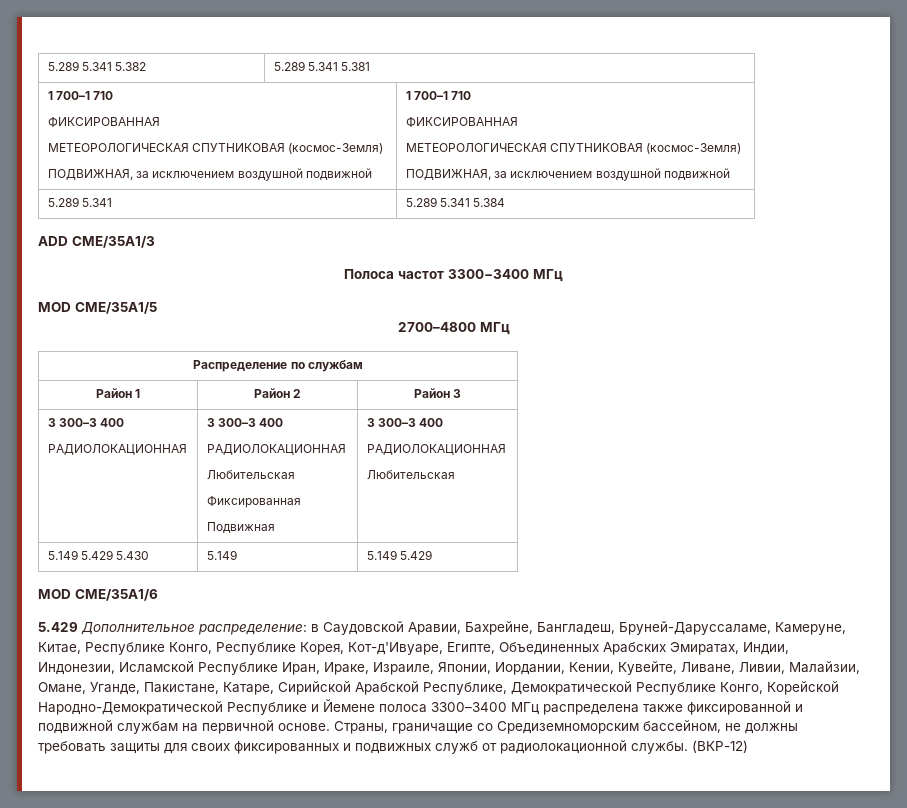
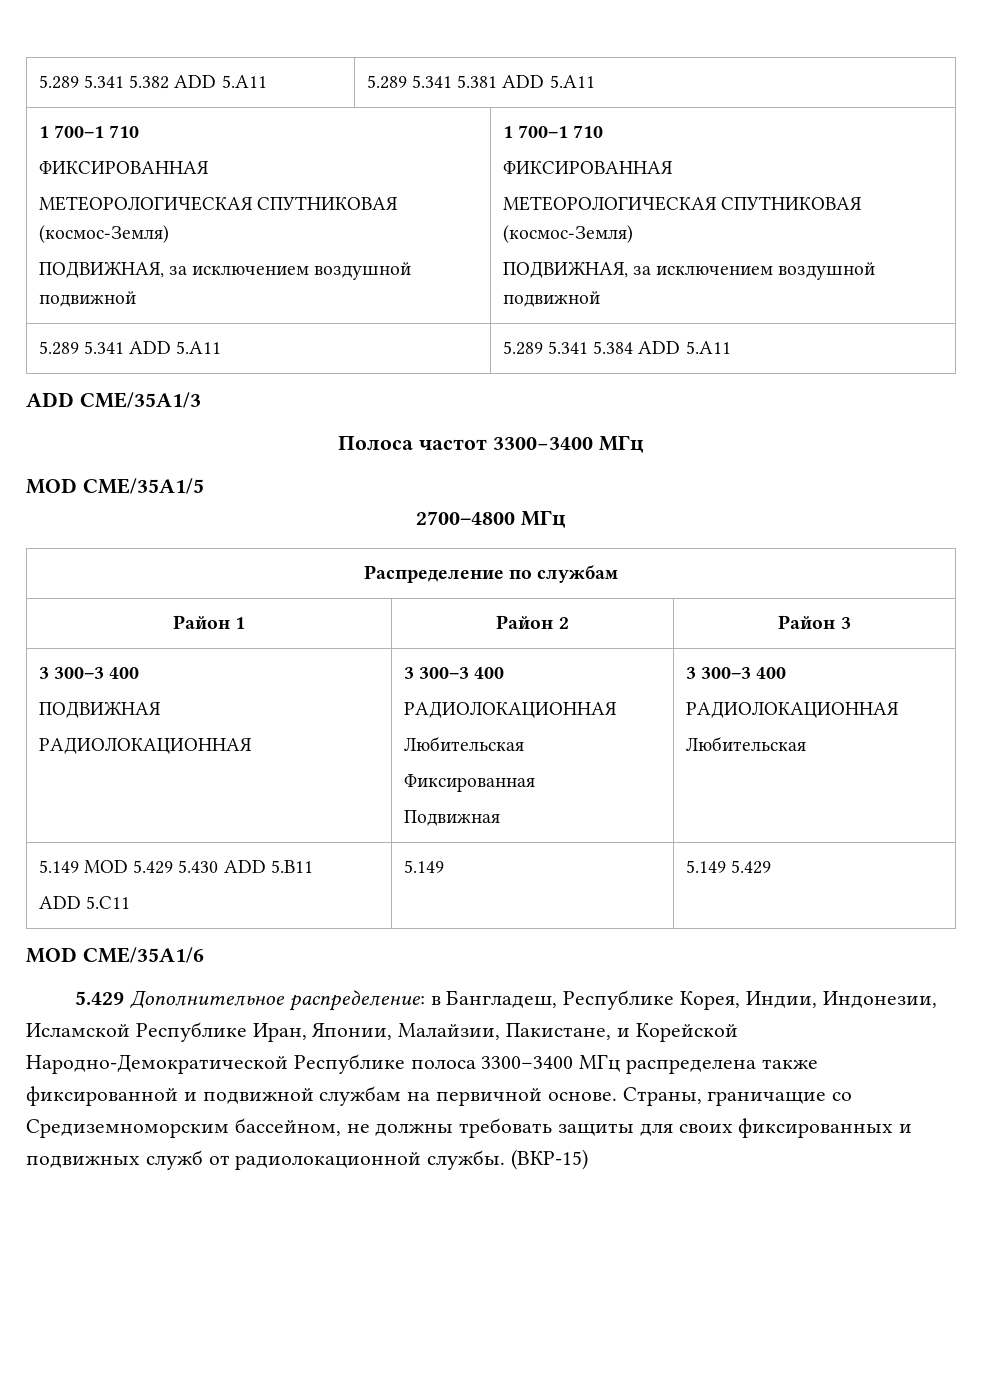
(147, 66) none -> [174,75,267,88] ADD 5.A11
(371, 66) none -> [502,75,595,88] ADD 5.A11
(113, 202) none -> [129,341,222,354] ADD 5.A11
(506, 202) none -> [638,341,731,354] ADD 5.A11
(125, 422) none -> [38,701,161,718] // ПОДВИЖНАЯ
(78, 555) none -> [83,860,128,873] MOD
(150, 555) none -> [223,860,313,873] [38,896,130,909] ADD 5.B11 // ADD 5.C11
[323,621,846,635] [38,642,739,655] Саудовской Аравии, Бахрейне, Бангладеш, Бруней-Даруссаламе, Камеруне, Китае, Республике Конго, Республике Корея, Кот-д'Ивуаре, Египте, Объединенных Арабских Эмиратах, -> [446,990,740,1010] Бангладеш, Республике Корея,
[324,661,860,675] [38,681,763,695] Ираке, Израиле, Японии, Иордании, Кении, Кувейте, Ливане, Ливии, Малайзии, Омане, Уганде, Пакистане, Катаре, Сирийской Арабской Республике, Демократической Республике Конго, -> [312,1022,630,1040] Японии, Малайзии, Пакистане, и
[311,699,375,712] и Йемене -> (405, 1064) none
[692,740,748,753] (ВКР-12) -> [511,1149,589,1170] (ВКР-15)

